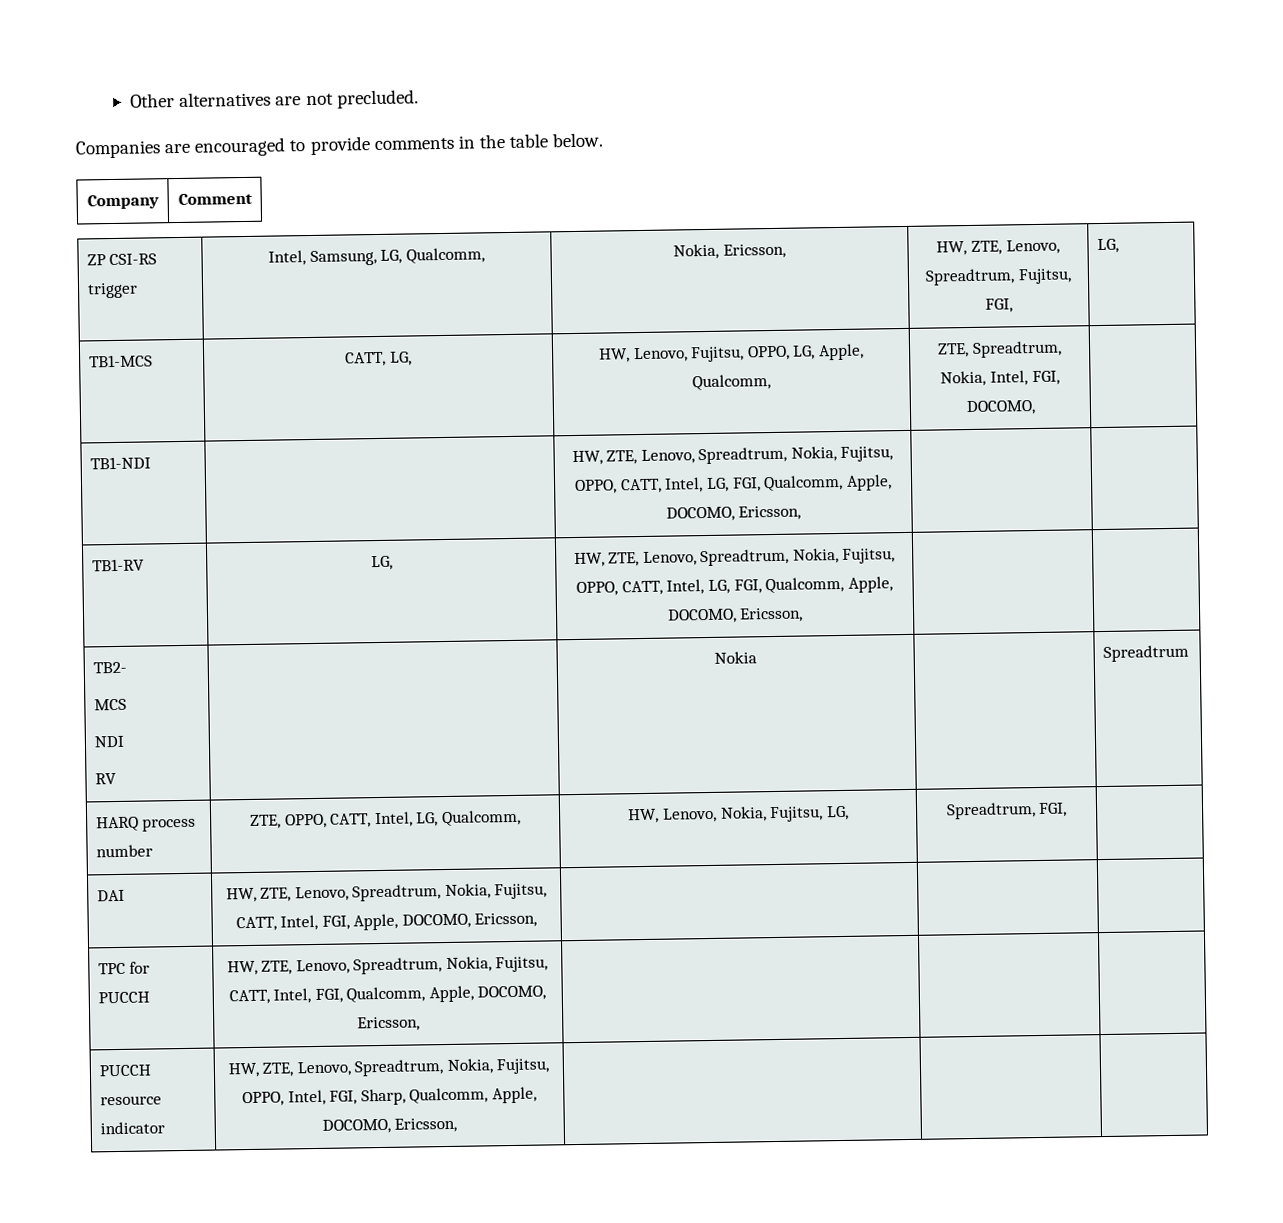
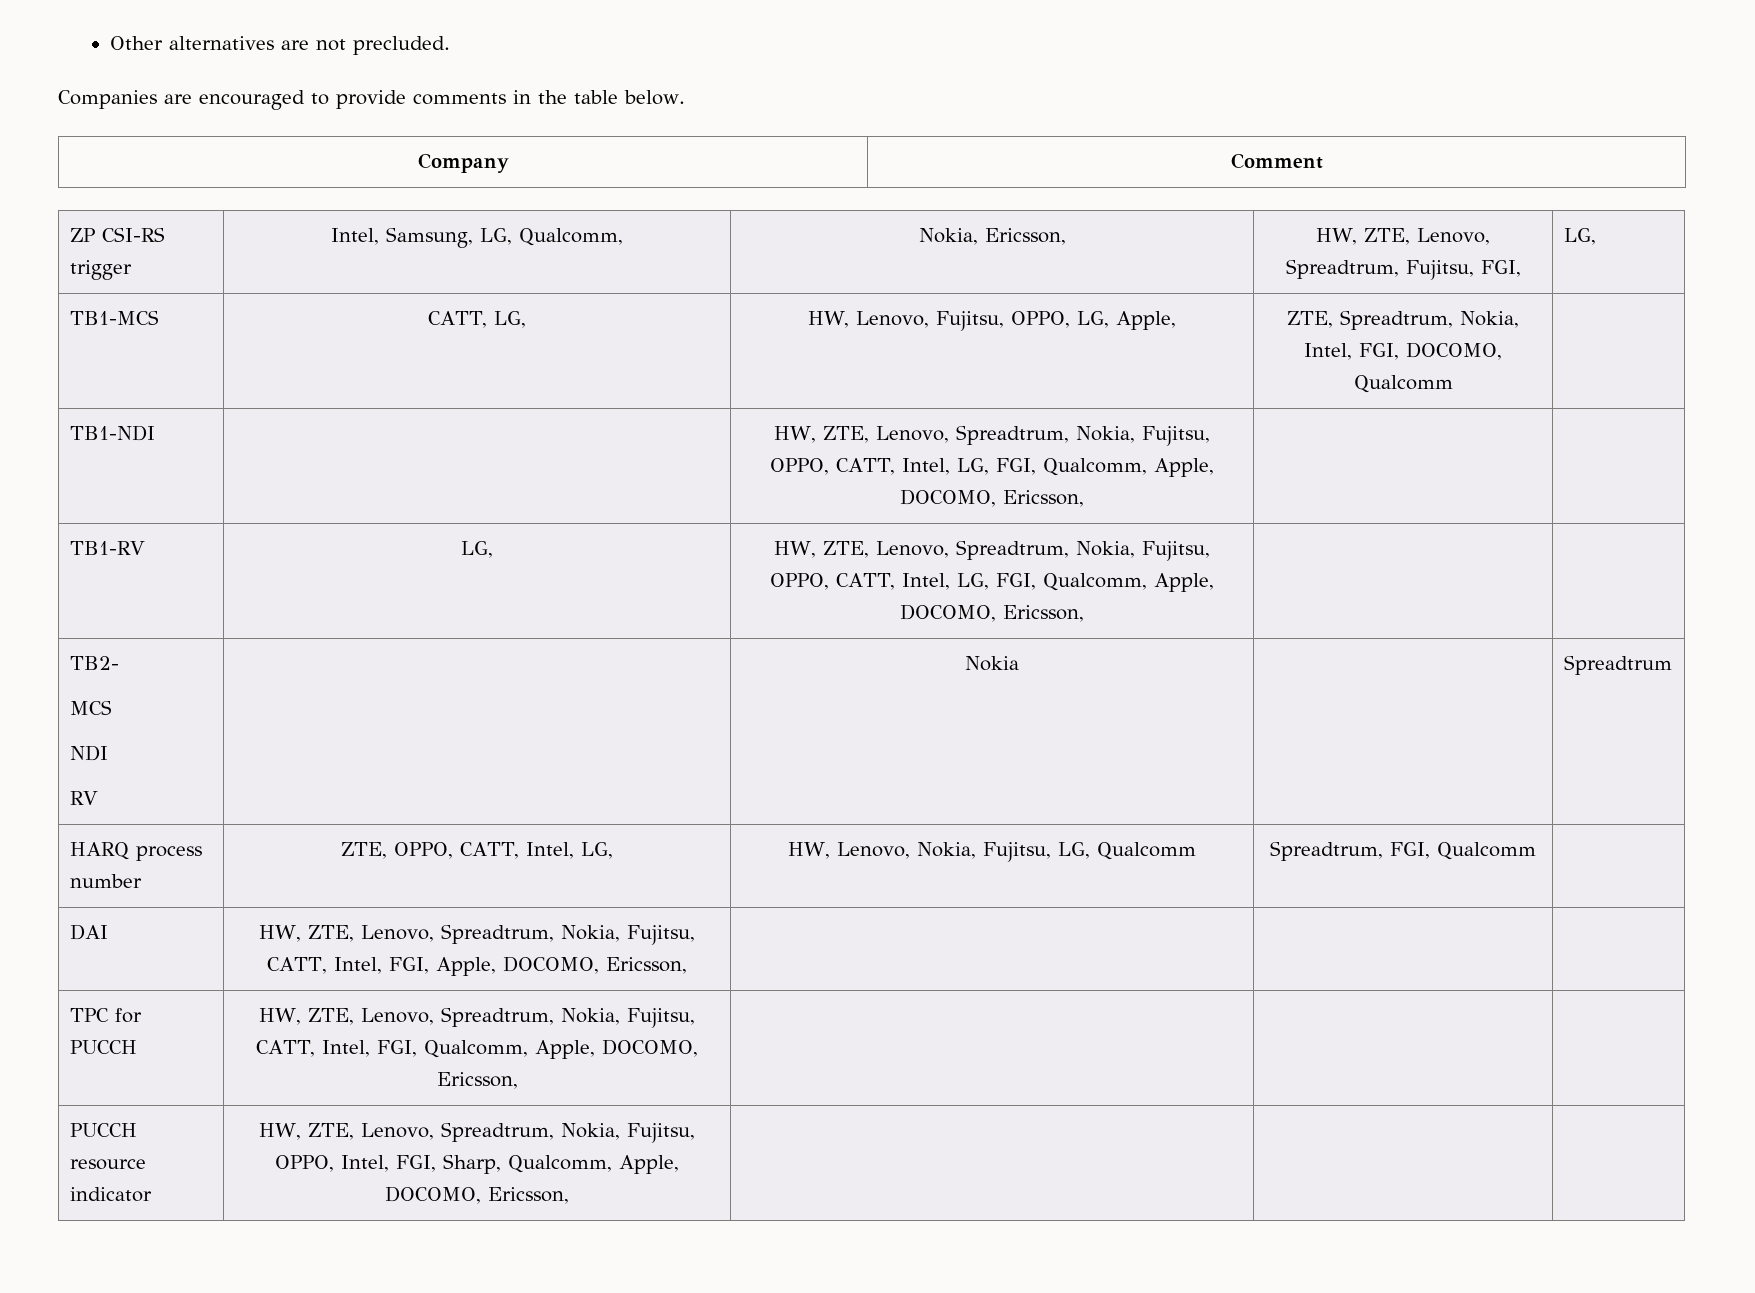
[692,374,771,391] Qualcomm, -> (1177, 320) none
(1036, 408) none -> [1353,375,1453,393] Qualcomm
[441,809,521,827] Qualcomm, -> (614, 850) none
(849, 813) none -> [1096,842,1196,860] Qualcomm
(1068, 809) none -> [1436,842,1536,860] Qualcomm

